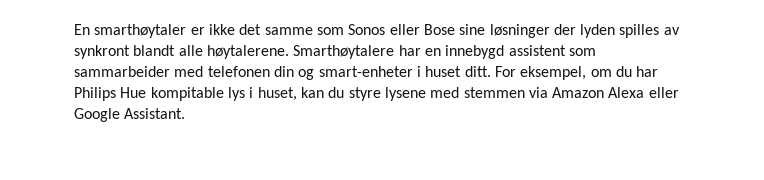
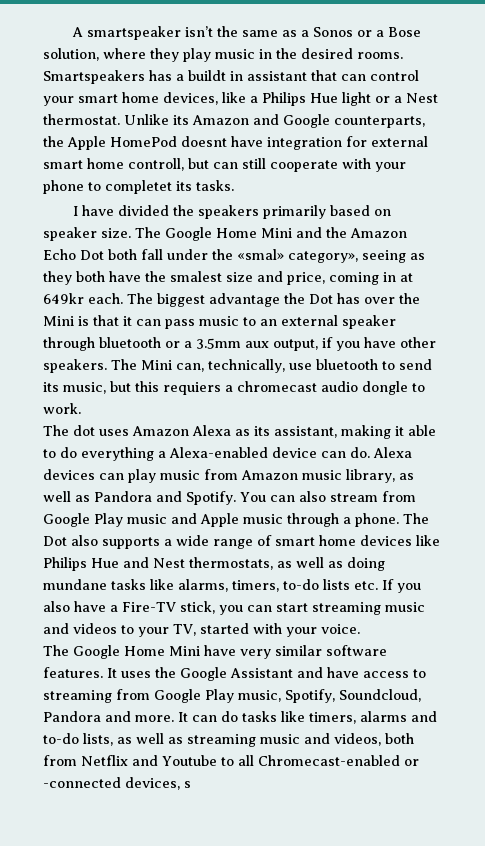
[74,24,680,38] [74,45,596,59] [74,66,659,80] [74,87,679,101] [74,108,186,122] En smarthøytaler er ikke det samme som Sonos eller Bose sine løsninger der lyden spilles av synkront blandt alle høytalerene. Smarthøytalere har en innebygd assistent som sammarbeider med telefonen din og smart-enheter i huset ditt. For eksempel, om du har Philips Hue kompitable lys i huset, kan du styre lysene med stemmen via Amazon Alexa eller Google Assistant. -> [72,26,422,40] [43,48,403,62] [43,70,419,84] [43,92,438,106] [43,114,425,128] [43,136,428,150] [43,158,406,172] [43,180,234,194] [73,205,392,219] [43,227,407,241] [43,249,425,263] [43,271,413,285] [43,293,420,307] [43,315,396,329] [43,337,436,351] [43,359,432,373] [43,381,425,395] [43,403,81,414] [43,425,436,439] [43,447,412,461] [43,469,414,483] [43,491,416,505] [43,513,429,527] [43,535,440,549] [43,557,385,571] [43,579,421,593] [43,601,425,615] [43,623,360,637] [43,645,387,659] [43,667,426,681] [43,689,421,703] [43,711,437,724] [43,733,414,747] [43,755,419,766] [43,777,191,790] A smartspeaker isn’t the same as a Sonos or a Bose solution, where they play music in the desired rooms. Smartspeakers has a buildt in assistant that can control your smart home devices, like a Philips Hue light or a Nest thermostat. Unlike its Amazon and Google counterparts, the Apple HomePod doesnt have integration for external smart home controll, but can still cooperate with your phone to completet its tasks. // I have divided the speakers primarily based on speaker size. The Google Home Mini and the Amazon Echo Dot both fall under the «smal» category», seeing as they both have the smalest size and price, coming in at 649kr each. The biggest advantage the Dot has over the Mini is that it can pass music to an external speaker through bluetooth or a 3.5mm aux output, if you have other speakers. The Mini can, technically, use bluetooth to send its music, but this requiers a chromecast audio dongle to work. // The dot uses Amazon Alexa as its assistant, making it able to do everything a Alexa-enabled device can do. Alexa devices can play music from Amazon music library, as well as Pandora and Spotify. You can also stream from Google Play music and Apple music through a phone. The Dot also supports a wide range of smart home devices like Philips Hue and Nest thermostats, as well as doing mundane tasks like alarms, timers, to-do lists etc. If you also have a Fire-TV stick, you can start streaming music and videos to your TV, started with your voice. // The Google Home Mini have very similar software features. It uses the Google Assistant and have access to streaming from Google Play music, Spotify, Soundcloud, Pandora and more. It can do tasks like timers, alarms and to-do lists, as well as streaming music and videos, both from Netflix and Youtube to all Chromecast-enabled or -connected devices, s

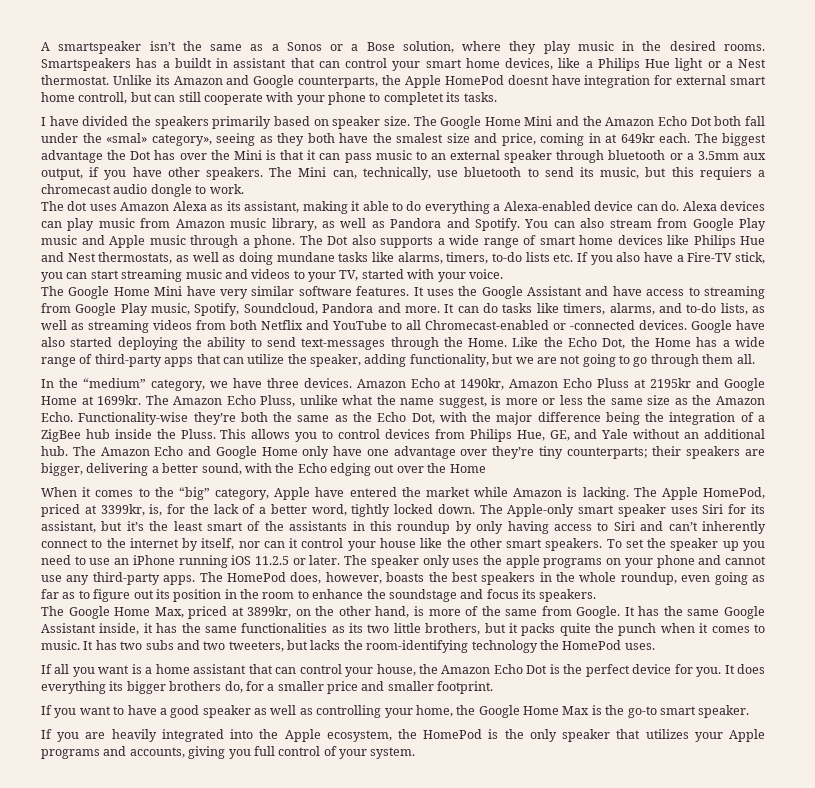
[360,711,407,722] alarms -> [609,303,655,315] alarms,
[260,733,414,746] [43,755,77,766] music and videos, both from -> [153,320,257,330] videos from both
[162,755,217,766] Youtube -> [332,320,387,330] YouTube
[125,777,191,790] devices, s -> [639,320,765,333] [41,337,765,350] [41,354,755,367] [41,378,766,391] [41,395,765,408] [41,412,766,425] [41,429,766,442] [41,446,765,459] [41,463,486,476] [41,487,765,500] [41,504,766,517] [41,521,766,534] [41,538,765,551] [41,555,766,568] [41,572,766,585] [41,589,597,602] [41,606,765,619] [41,623,766,636] [41,640,655,653] [41,664,766,677] [41,681,494,694] [41,705,750,718] [41,729,765,742] [41,746,416,759] devices. Google have also started deploying the ability to send text-messages through the Home. Like the Echo Dot, the Home has a wide range of third-party apps that can utilize the speaker, adding functionality, but we are not going to go through them all. // In the “medium” category, we have three devices. Amazon Echo at 1490kr, Amazon Echo Pluss at 2195kr and Google Home at 1699kr. The Amazon Echo Pluss, unlike what the name suggest, is more or less the same size as the Amazon Echo. Functionality-wise they’re both the same as the Echo Dot, with the major difference being the integration of a ZigBee hub inside the Pluss. This allows you to control devices from Philips Hue, GE, and Yale without an additional hub. The Amazon Echo and Google Home only have one advantage over they’re tiny counterparts; their speakers are bigger, delivering a better sound, with the Echo edging out over the Home // When it comes to the “big” category, Apple have entered the market while Amazon is lacking. The Apple HomePod, priced at 3399kr, is, for the lack of a better word, tightly locked down. The Apple-only smart speaker uses Siri for its assistant, but it’s the least smart of the assistants in this roundup by only having access to Siri and can’t inherently connect to the internet by itself, nor can it control your house like the other smart speakers. To set the speaker up you need to use an iPhone running iOS 11.2.5 or later. The speaker only uses the apple programs on your phone and cannot use any third-party apps. The HomePod does, however, boasts the best speakers in the whole roundup, even going as far as to figure out its position in the room to enhance the soundstage and focus its speakers. // The Google Home Max, priced at 3899kr, on the other hand, is more of the same from Google. It has the same Google Assistant inside, it has the same functionalities as its two little brothers, but it packs quite the punch when it comes to music. It has two subs and two tweeters, but lacks the room-identifying technology the HomePod uses. // If all you want is a home assistant that can control your house, the Amazon Echo Dot is the perfect device for you. It does everything its bigger brothers do, for a smaller price and smaller footprint. // If you want to have a good speaker as well as controlling your home, the Google Home Max is the go-to smart speaker. // If you are heavily integrated into the Apple ecosystem, the HomePod is the only speaker that utilizes your Apple programs and accounts, giving you full control of your system.

